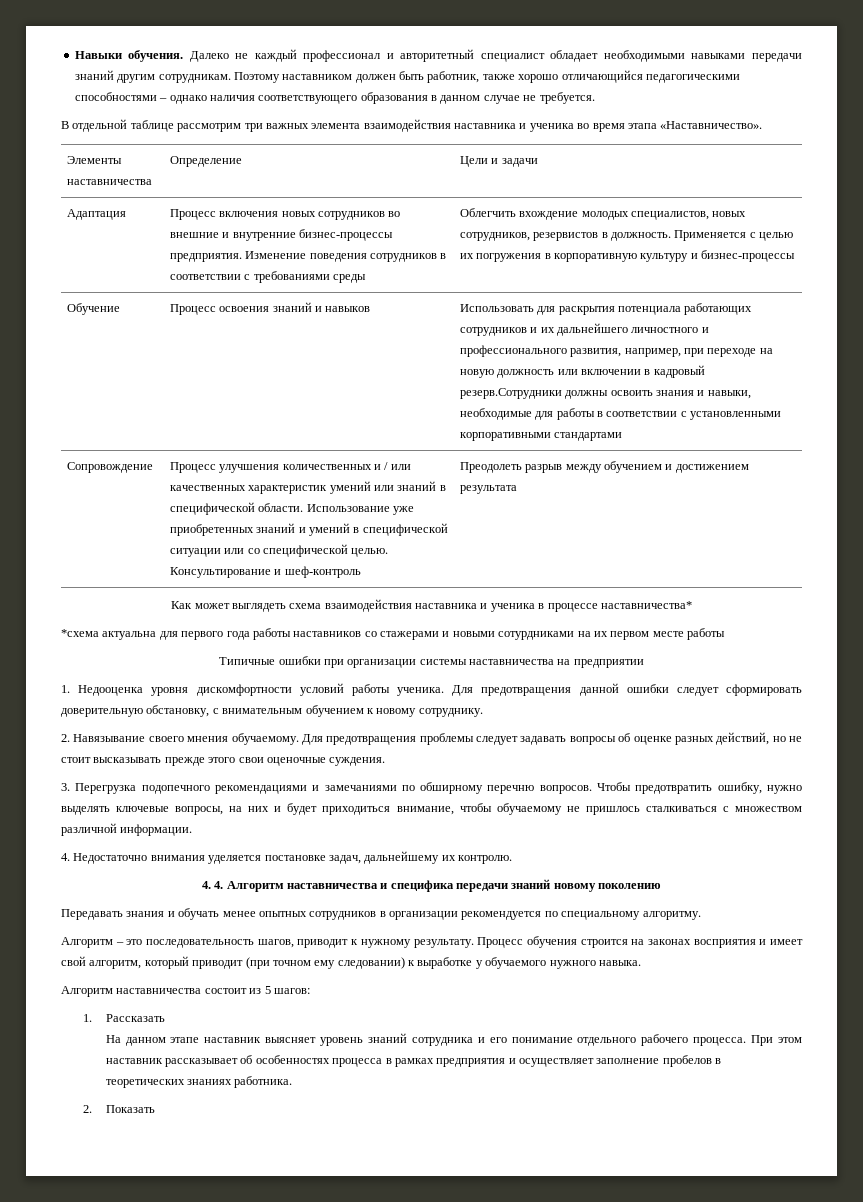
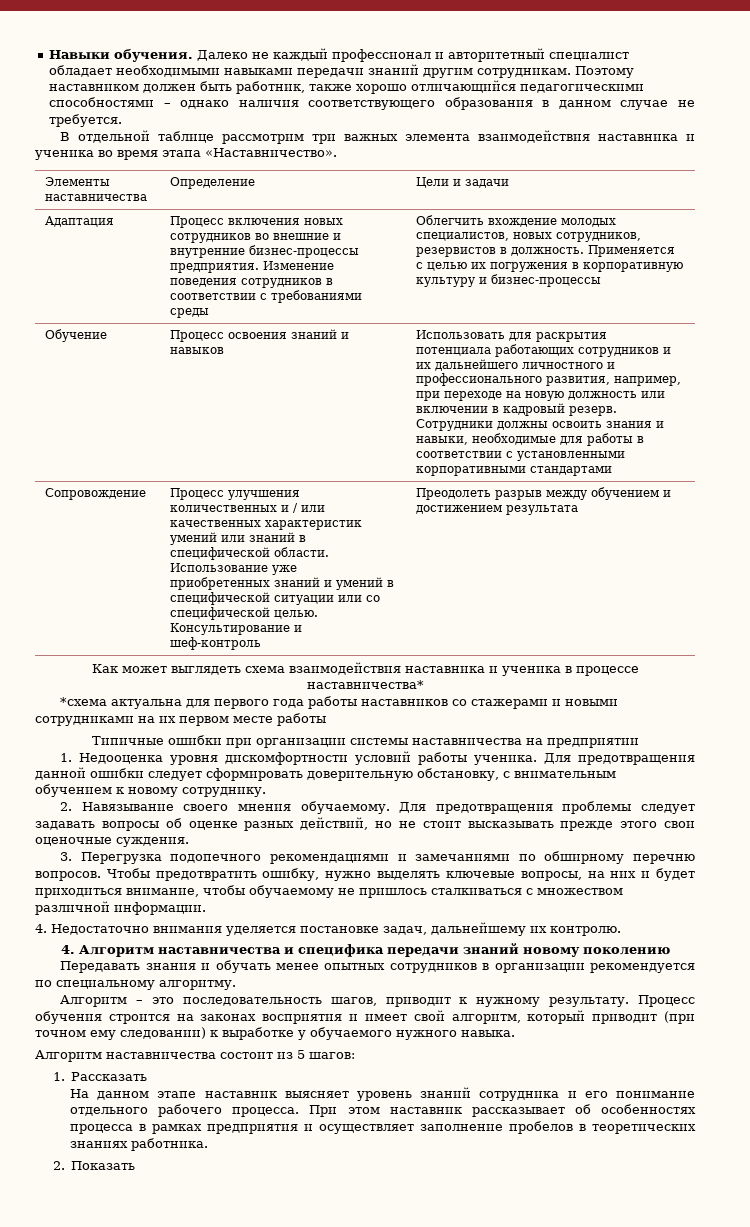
[459,388,562,399] резерв.Сотрудники -> [569,406,618,416] [416,419,494,431] резерв. Сотрудники
[498,631,575,640] сотурдниками -> [35,716,134,726] сотрудниками
[214,881,224,889] 4. -> (75, 949) none

